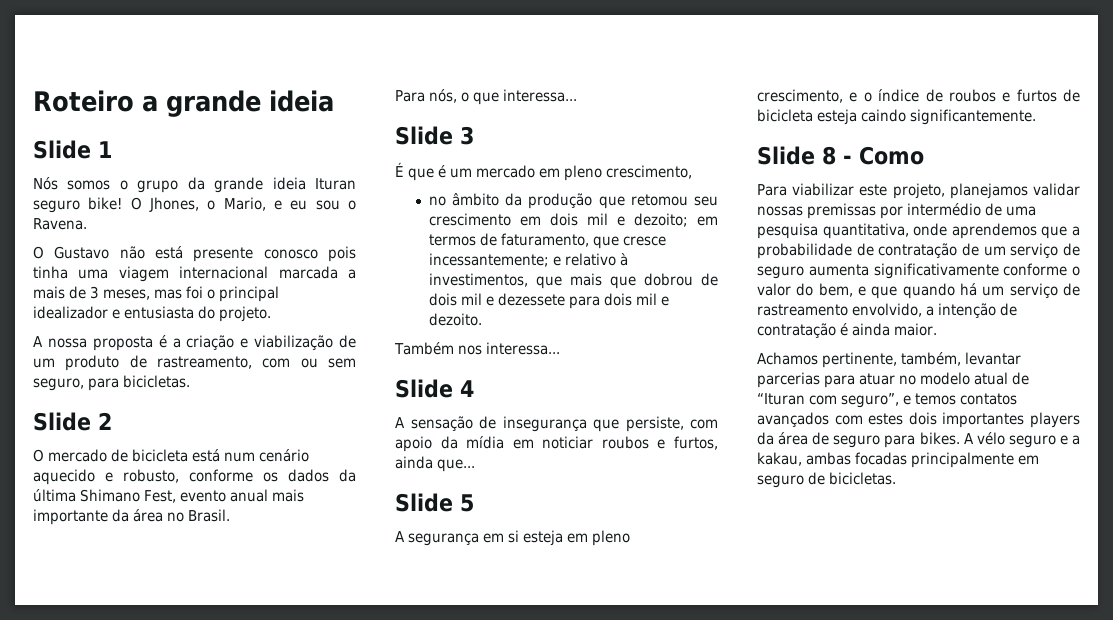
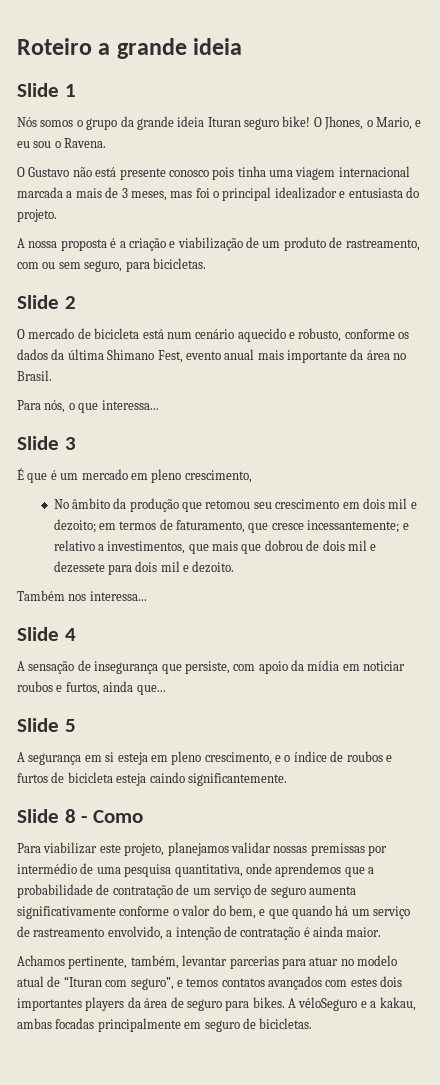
[428,196,446,206] no -> [53,499,69,509] No
[619,253,628,266] à -> [97,544,104,551] a
[976,432,1056,448] vélo seguro -> [298,997,358,1011] véloSeguro

